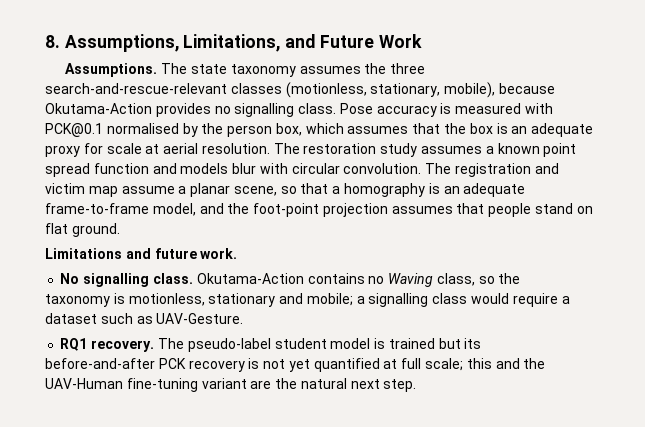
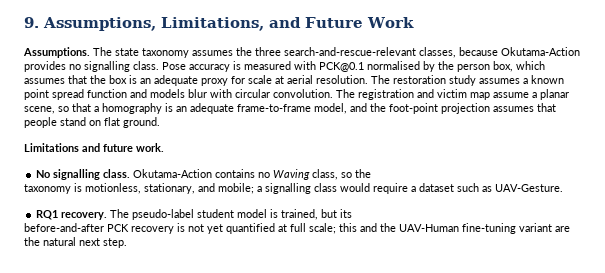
[45,35,60,48] 8. -> [24,17,39,28] 9.
[230,82,496,98] classes (motionless, stationary, mobile), -> [419,47,456,58] classes,
[208,293,276,307] stationary -> [144,183,195,194] stationary,
[388,338,435,349] trained -> [281,209,319,220] trained,

